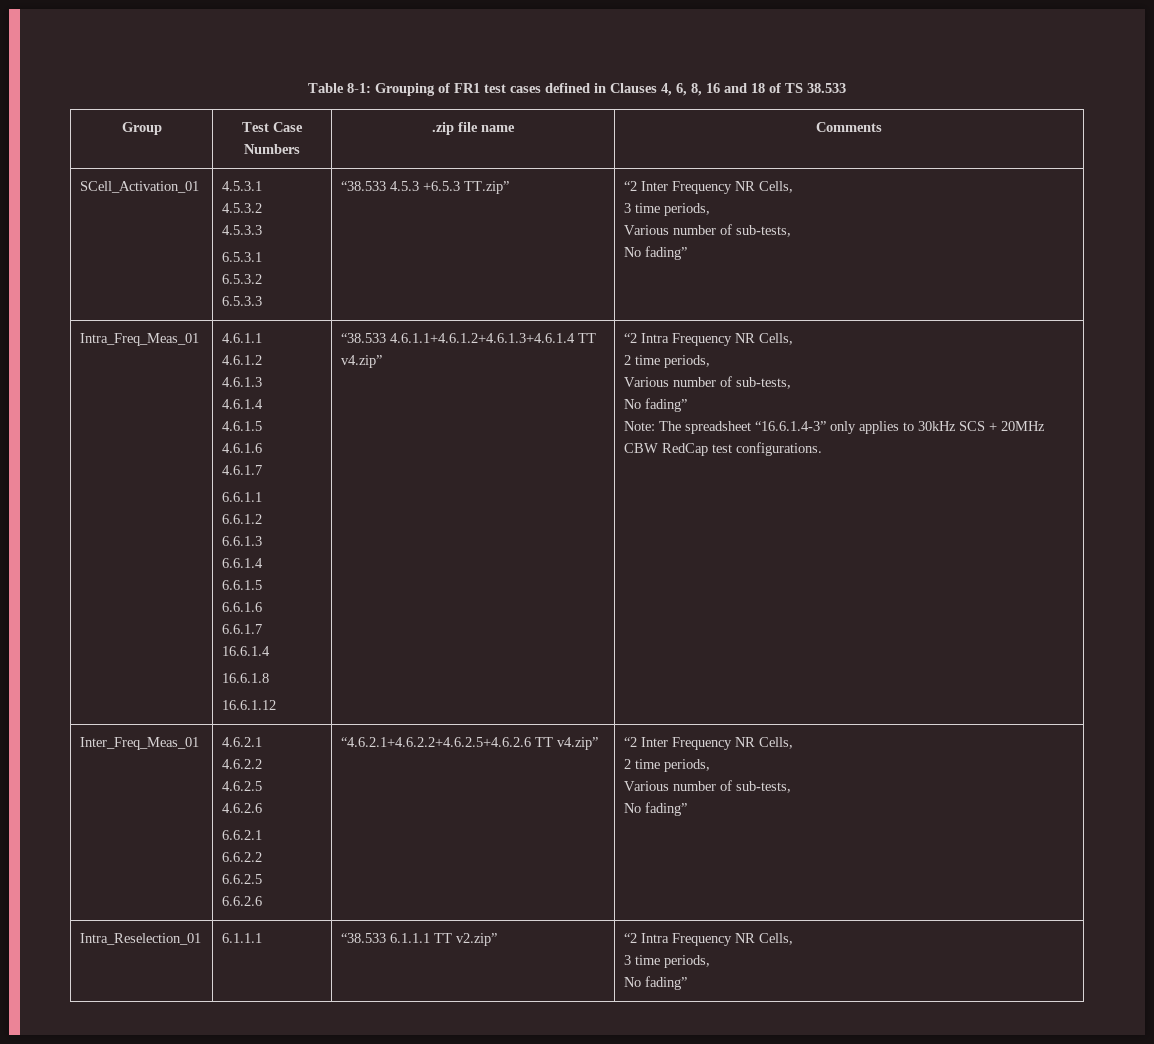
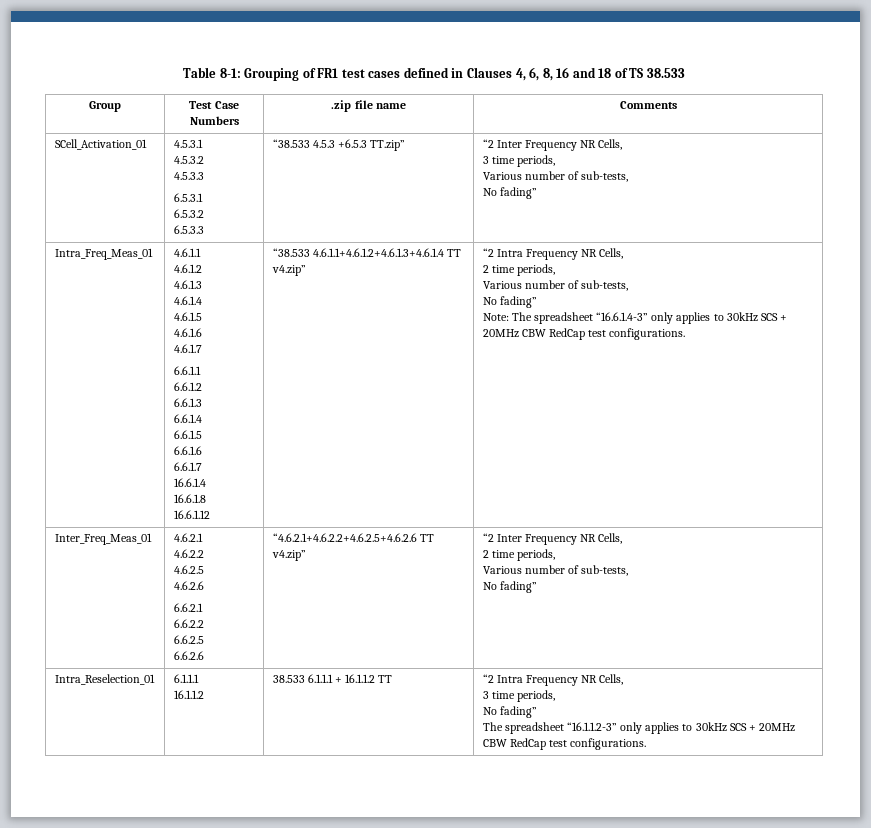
[341,933,498,946] | “38.533 6.1.1.1 TT v2.zip” -> [173,690,204,699] [272,674,393,683] // 16.1.1.2 | 38.533 6.1.1.1 + 16.1.1.2 TT
(688, 983) none -> [482,722,795,734] [482,738,647,750] // The spreadsheet “16.1.1.2-3” only applies to 30kHz SCS + 20MHz CBW RedCap test configurations.

